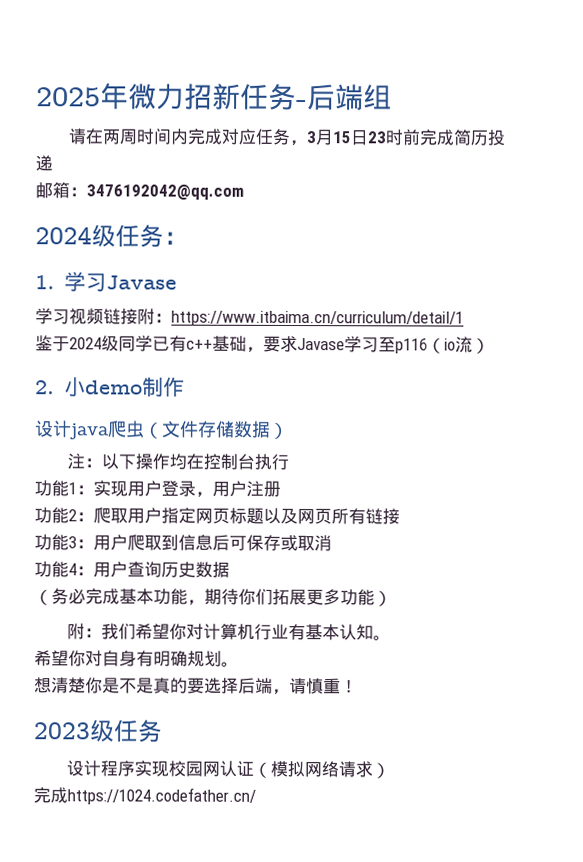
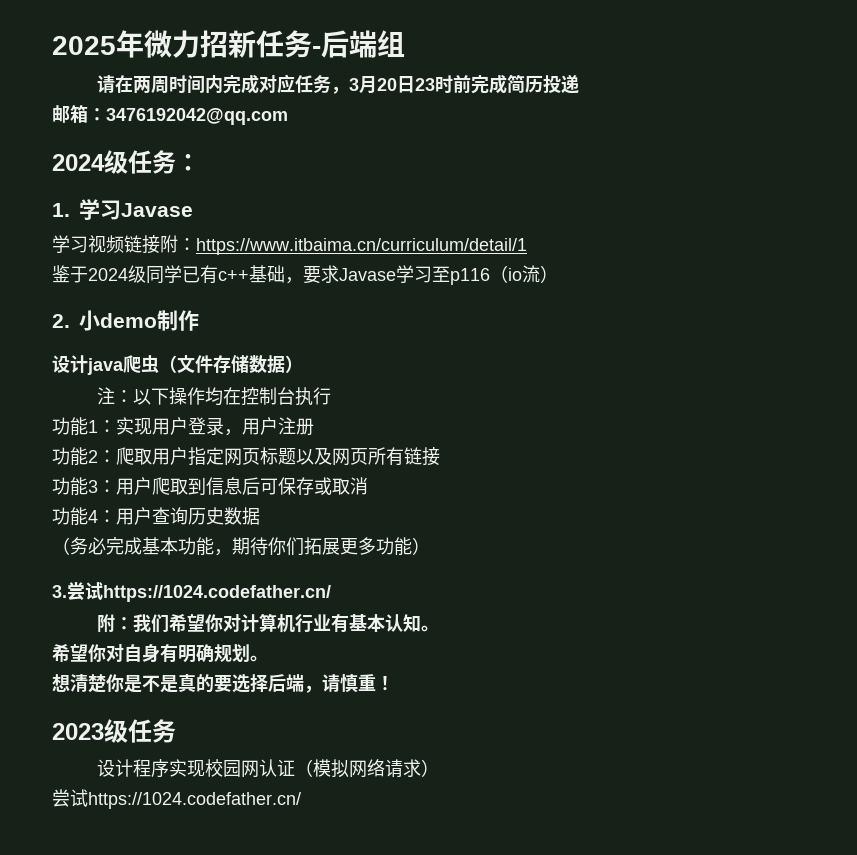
[332,131,352,144] 15 -> [376,78,397,91] 20
(392, 598) none -> [52,582,331,602] // 3.尝试https://1024.codefather.cn/
[33,787,68,804] 完成 -> [52,789,88,807] 尝试

